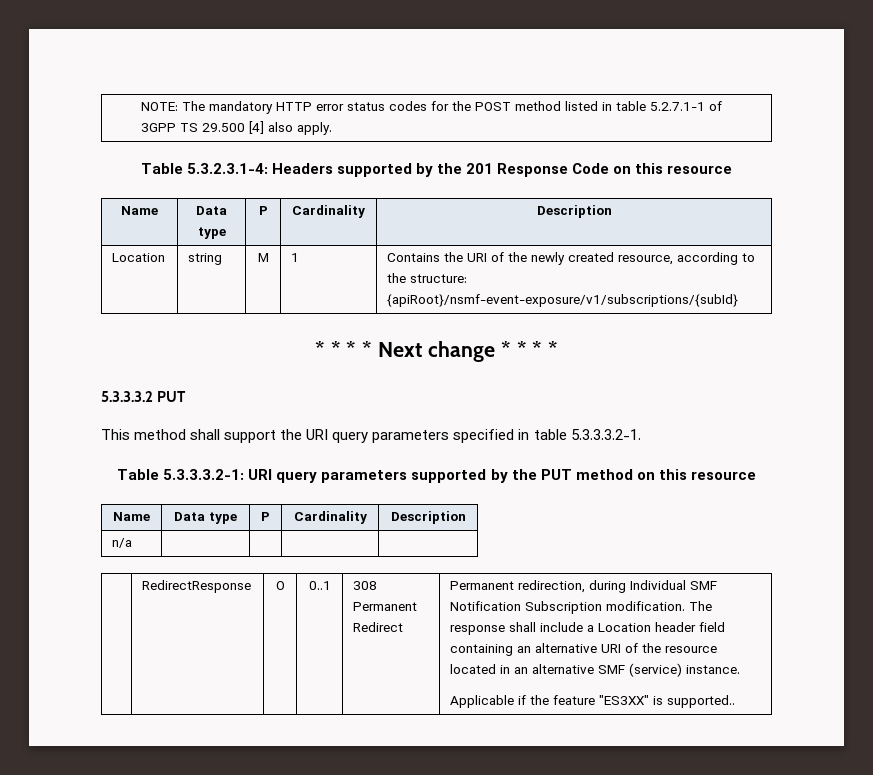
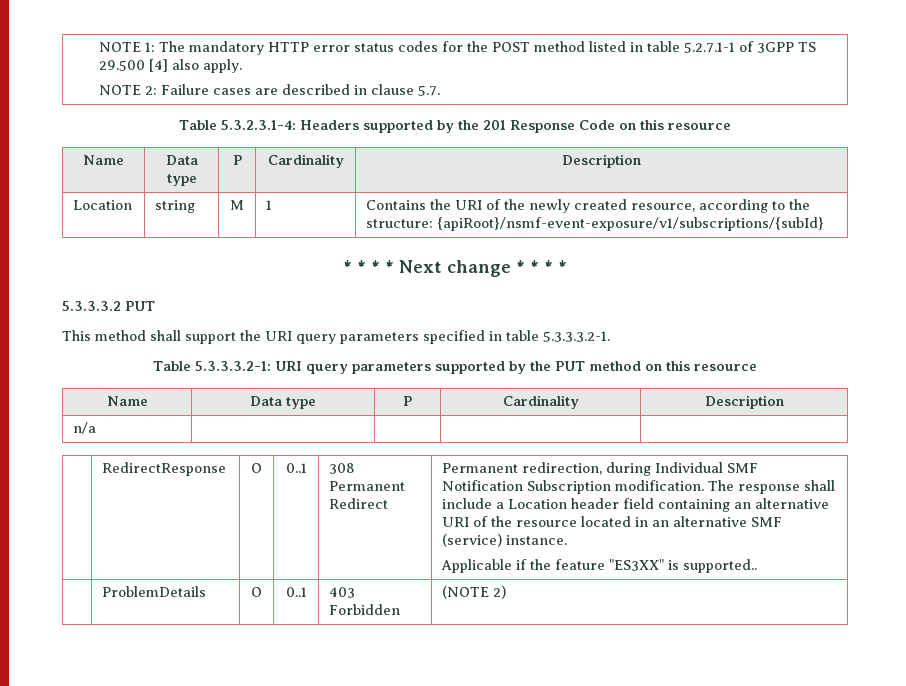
[140,102,178,111] NOTE: -> [98,42,155,52] NOTE 1:
(332, 128) none -> [98,84,440,96] // NOTE 2: Failure cases are described in clause 5.7.
(736, 701) none -> [102,586,207,597] [251,587,262,597] [285,587,307,597] [329,587,356,598] [329,604,401,615] [442,585,507,599] // | ProblemDetails | O | 0..1 | 403 Forbidden | (NOTE 2)

